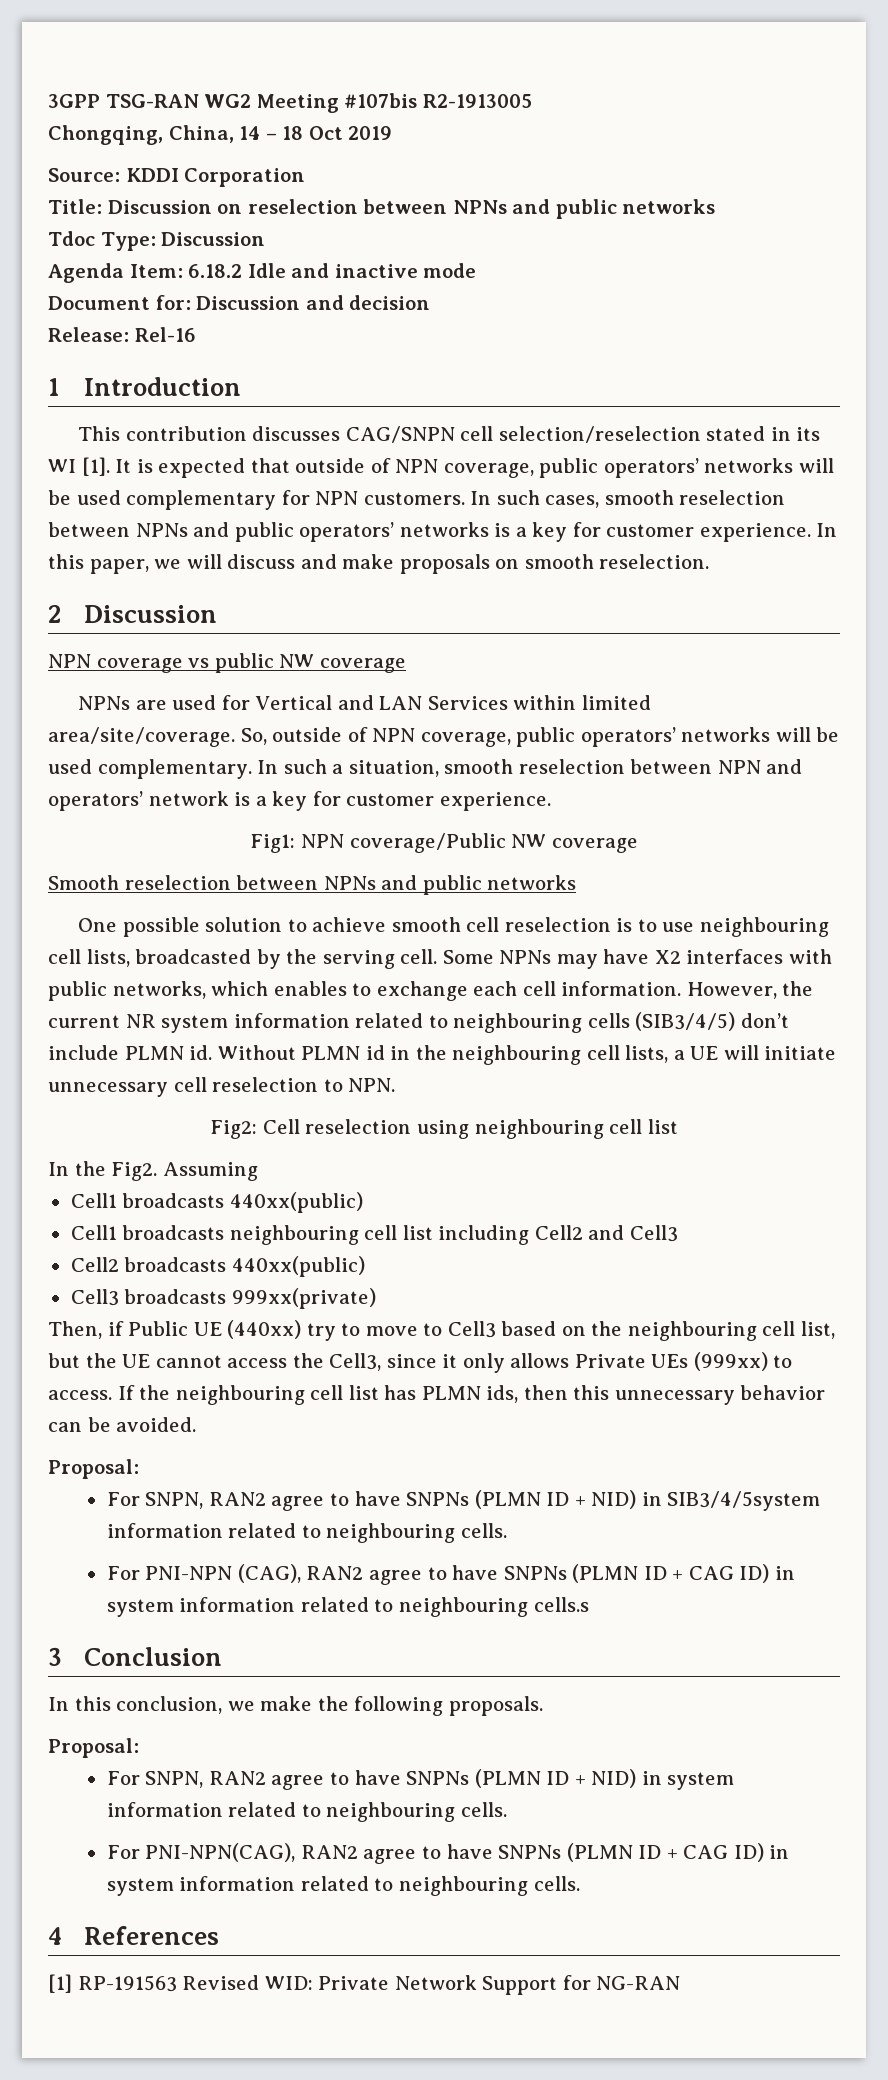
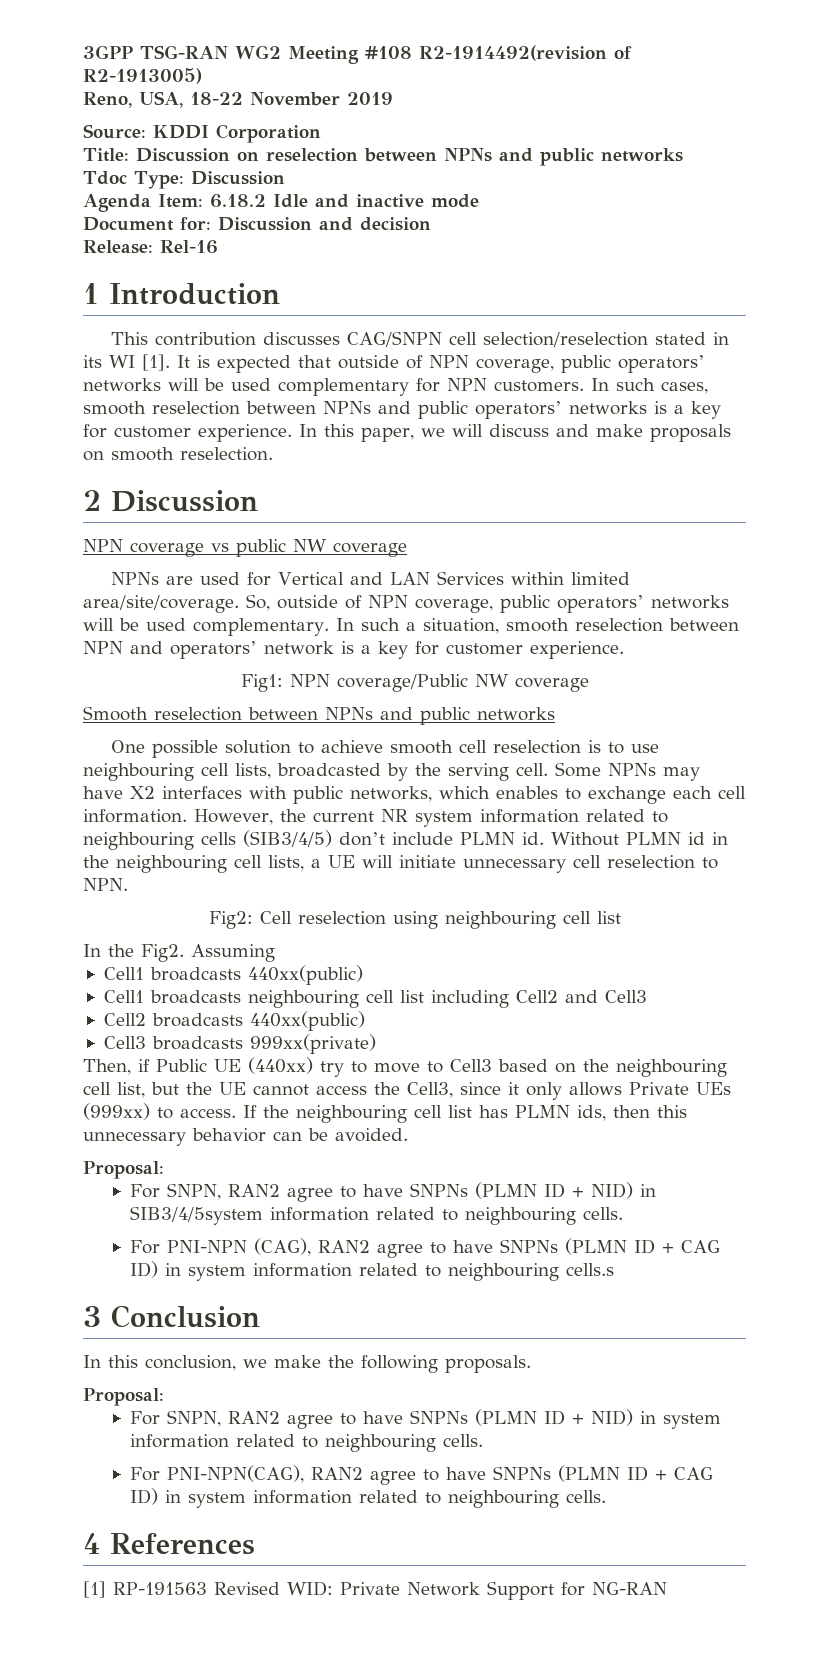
[344,93,532,108] [48,125,343,145] #107bis R2-1913005 // Chongqing, China, 14 – 18 Oct -> [365,45,632,61] [83,68,202,84] [83,91,340,108] #108 R2-1914492(revision of R2-1913005) // Reno, USA, 18-22 November

